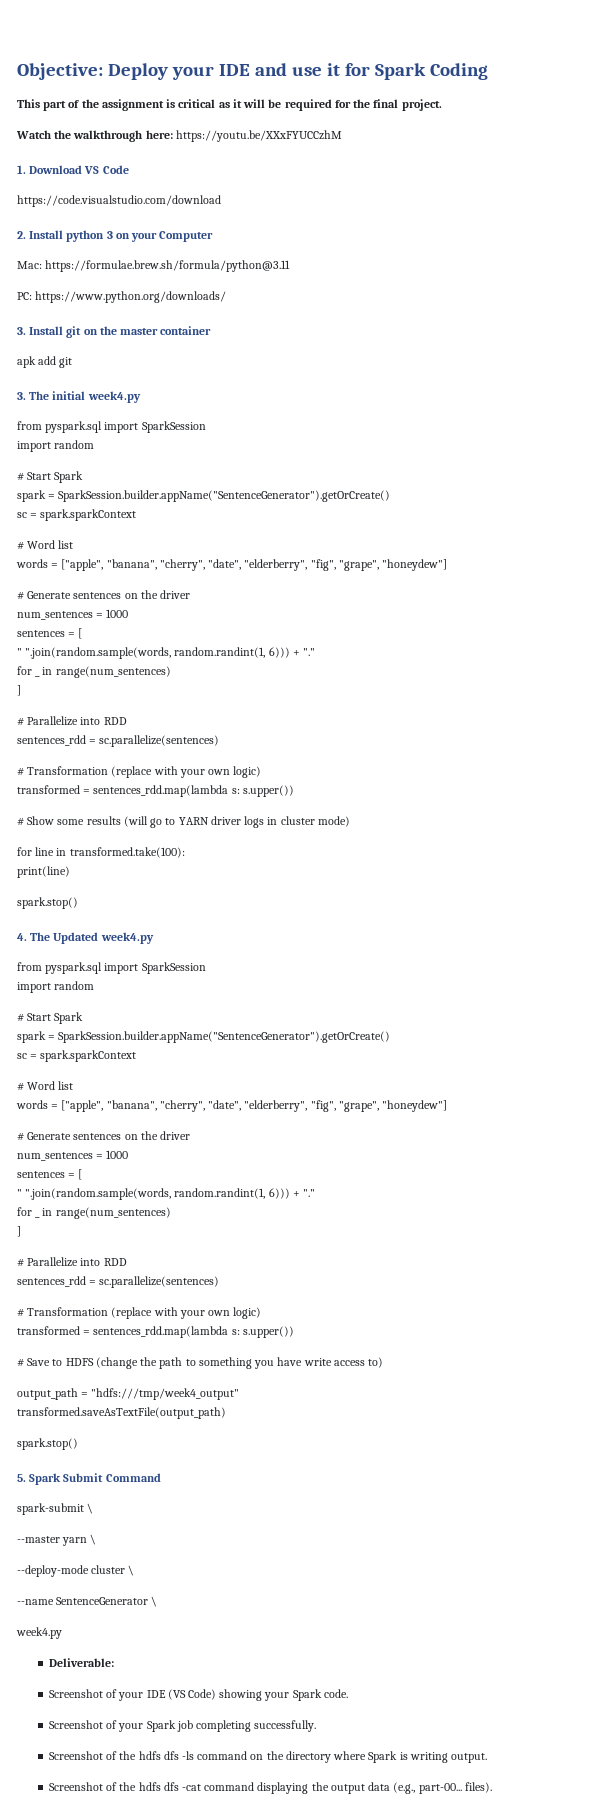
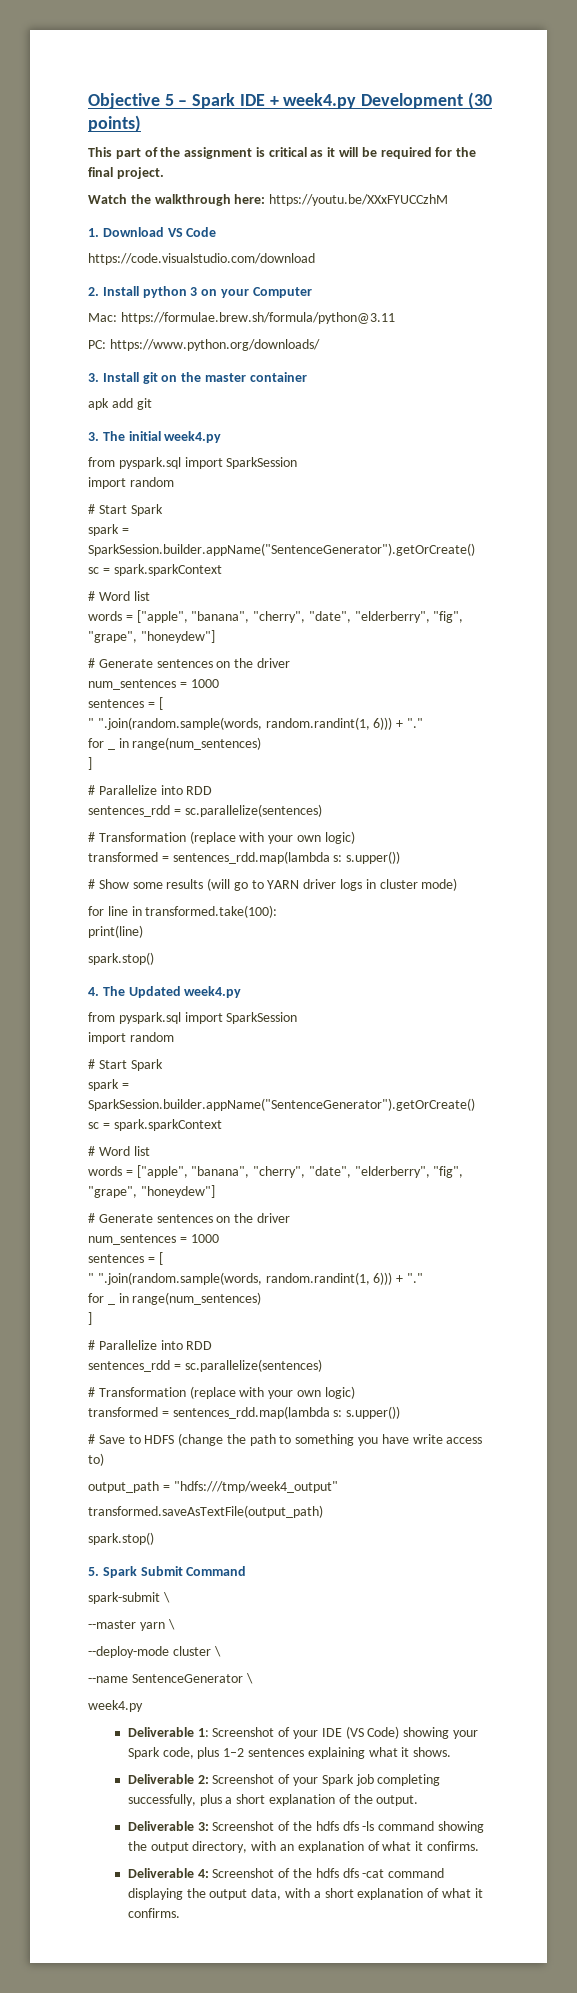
[17,63,488,80] Objective: Deploy your IDE and use it for Spark Coding -> [88,92,492,109] [88,115,141,132] Objective 5 – Spark IDE + week4.py Development (30 points)
[48,1658,114,1667] Deliverable: // -> [127,1727,209,1737] Deliverable 1:
[323,1689,348,1698] code. // -> [162,1747,452,1759] [127,1774,209,1784] code, plus 1–2 sentences explaining what it shows. // Deliverable 2:
[254,1720,317,1732] successfully. // -> [127,1794,419,1806] [127,1821,209,1831] successfully, plus a short explanation of the output. // Deliverable 3:
[250,1751,488,1763] on the directory where Spark is writing output. // -> [437,1821,484,1833] [127,1841,479,1853] [127,1868,209,1878] showing the output directory, with an explanation of what it confirms. // Deliverable 4:
[368,1782,492,1794] data (e.g., part-00... files). -> [251,1888,483,1900] [127,1908,180,1918] data, with a short explanation of what it confirms.

